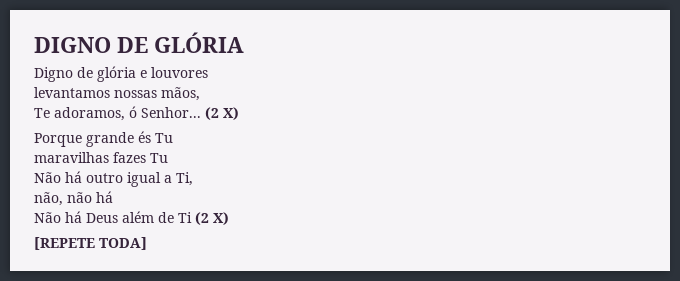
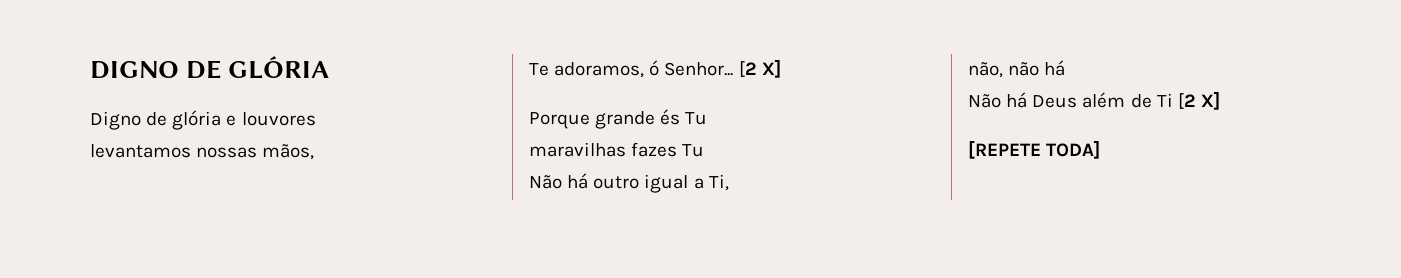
[205,107,239,120] (2 X) -> [738,59,781,78] [2 X]
[195,212,229,225] (2 X) -> [1177,91,1220,110] [2 X]

